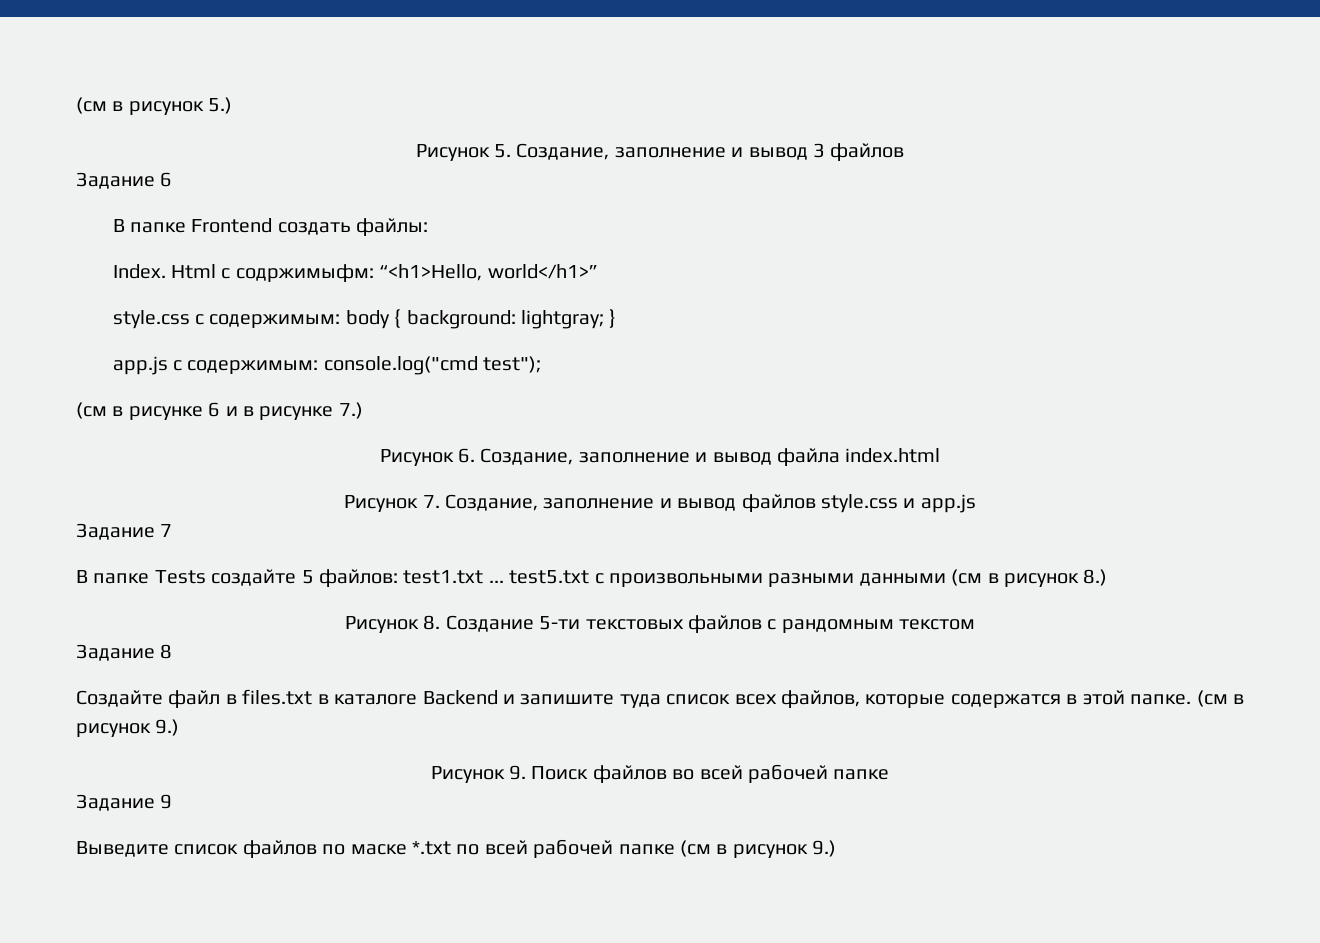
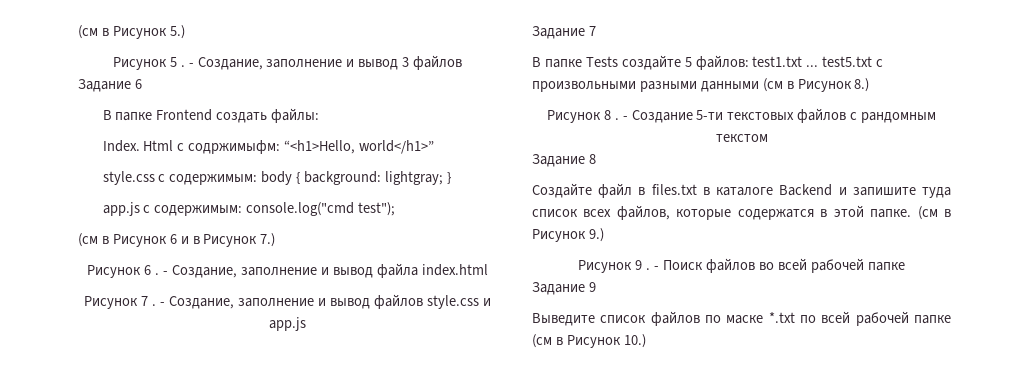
[76,97,204,115] (см в рисунок -> [78,25,167,39] (см в Рисунок
[494,144,511,158] 5. -> [169,57,194,67] 5 . -
[128,406,203,420] рисунке -> [112,234,167,247] Рисунок
[259,406,334,420] рисунке -> [203,234,258,247] Рисунок
[457,448,475,463] 6. -> [144,265,169,275] 6 . -
[422,495,440,508] 7. -> [141,296,166,306] 7 . -
[1003,573,1079,587] рисунок -> [797,79,852,92] Рисунок
[423,615,441,630] 8. -> [603,110,628,120] 8 . -
[76,723,151,737] рисунок -> [532,229,586,242] Рисунок
[509,765,526,780] 9. -> [635,260,660,270] 9 . -
[732,840,837,858] рисунок 9.) -> [566,334,646,348] Рисунок 10.)

